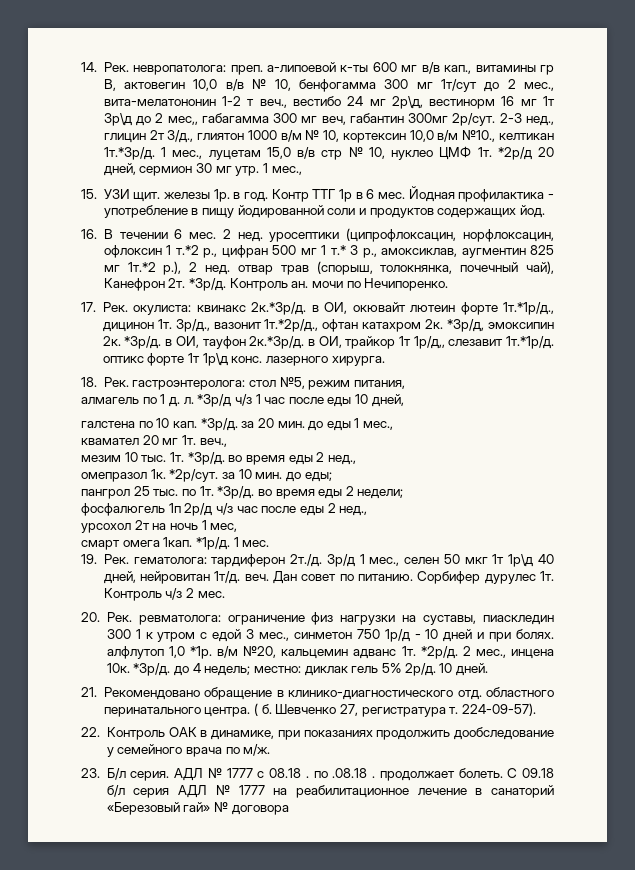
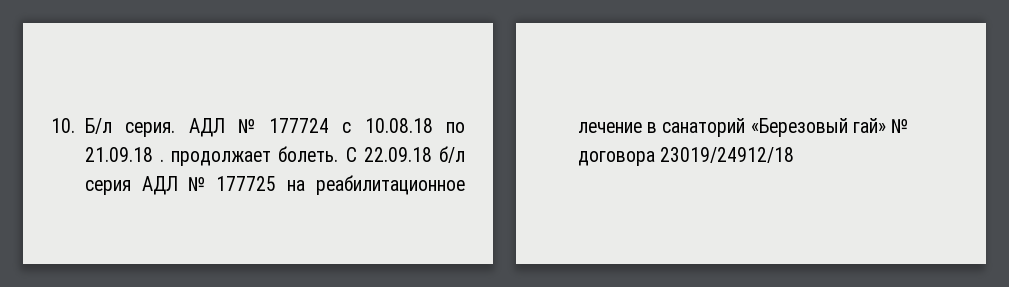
[81,62,555,75] [103,79,554,92] [103,96,555,109] [103,113,554,126] [103,130,554,143] [103,146,554,160] [103,163,302,176] [81,186,554,202] [103,205,545,218] [81,228,554,242] [103,245,554,258] [103,261,554,275] [103,278,449,291] [81,302,554,315] [102,319,554,332] [102,336,554,349] [102,353,385,366] [81,377,405,390] [81,394,404,407] [81,418,394,431] [81,435,227,447] [81,452,356,465] [81,469,332,482] [81,486,404,499] [81,503,368,516] [81,520,238,533] [81,537,270,550] [81,554,554,567] [103,571,554,584] [103,588,225,601] [81,612,554,625] [106,629,554,642] [106,646,555,659] [106,663,488,676] [81,687,554,700] [103,703,536,717] [81,727,554,740] [106,744,271,757] [81,768,368,781] 14. Рек. невропатолога: преп. а-липоевой к-ты 600 мг в/в кап., витамины гр В, актовегин 10,0 в/в № 10, бенфогамма 300 мг 1т/сут до 2 мес., вита-мелатононин 1-2 т веч., вестибо 24 мг 2р\д, вестинорм 16 мг 1т 3р\д до 2 мес,, габагамма 300 мг веч, габантин 300мг 2р/сут. 2-3 нед., глицин 2т 3/д., глиятон 1000 в/м № 10, кортексин 10,0 в/м №10., келтикан 1т.*3р/д. 1 мес., луцетам 15,0 в/в стр № 10, нуклео ЦМФ 1т. *2р/д 20 дней, сермион 30 мг утр. 1 мес., // 15. УЗИ щит. железы 1р. в год. Контр ТТГ 1р в 6 мес. Йодная профилактика - употребление в пищу йодированной соли и продуктов содержащих йод. // 16. В течении 6 мес. 2 нед. уросептики (ципрофлоксацин, норфлоксацин, офлоксин 1 т.*2 р., цифран 500 мг 1 т.* 3 р., амоксиклав, аугментин 825 мг 1т.*2 р.), 2 нед. отвар трав (спорыш, толокнянка, почечный чай), Канефрон 2т. *3р/д. Контроль ан. мочи по Нечипоренко. // 17. Рек. окулиста: квинакс 2к.*3р/д. в ОИ, окювайт лютеин форте 1т.*1р/д., дицинон 1т. 3р/д., вазонит 1т.*2р/д., офтан катахром 2к. *3р/д, эмоксипин 2к. *3р/д. в ОИ, тауфон 2к.*3р/д. в ОИ, трайкор 1т 1р/д,, слезавит 1т.*1р/д. оптикс форте 1т 1р\д конс. лазерного хирурга. // 18. Рек. гастроэнтеролога: стол №5, режим питания, // алмагель по 1 д. л. *3р/д ч/з 1 час после еды 10 дней, // галстена по 10 кап. *3р/д. за 20 мин. до еды 1 мес., // квамател 20 мг 1т. веч., // мезим 10 тыс. 1т. *3р/д. во время еды 2 нед., // омепразол 1к. *2р/сут. за 10 мин. до еды; // пангрол 25 тыс. по 1т. *3р/д. во время еды 2 недели; // фосфалюгель 1п 2р/д ч/з час после еды 2 нед., // урсохол 2т на ночь 1 мес, // смарт омега 1кап. *1р/д. 1 мес. // 19. Рек. гематолога: тардиферон 2т./д. 3р/д 1 мес., селен 50 мкг 1т 1р\д 40 дней, нейровитан 1т/д. веч. Дан совет по питанию. Сорбифер дурулес 1т. Контроль ч/з 2 мес. // 20. Рек. ревматолога: ограничение физ нагрузки на суставы, пиаскледин 300 1 к утром с едой 3 мес., синметон 750 1р/д - 10 дней и при болях. алфлутоп 1,0 *1р. в/м №20, кальцемин адванс 1т. *2р/д. 2 мес., инцена 10к. *3р/д. до 4 недель; местно: диклак гель 5% 2р/д. 10 дней. // 21. Рекомендовано обращение в клинико-диагностического отд. областного перинатального центра. ( б. Шевченко 27, регистратура т. 224-09-57). // 22. Контроль ОАК в динамике, при показаниях продолжить дообследование у семейного врача по м/ж. // 23. Б/л серия. АДЛ № 1777 с 08.18 . по .08.18 -> [51,118,466,137] [84,147,153,162] 10. Б/л серия. АДЛ № 177724 с 10.08.18 по 21.09.18
[522,768,554,778] 09.18 -> [363,147,432,162] 22.09.18
[238,785,265,795] 1777 -> [216,176,277,191] 177725
(289, 810) none -> [660,147,795,163] 23019/24912/18

